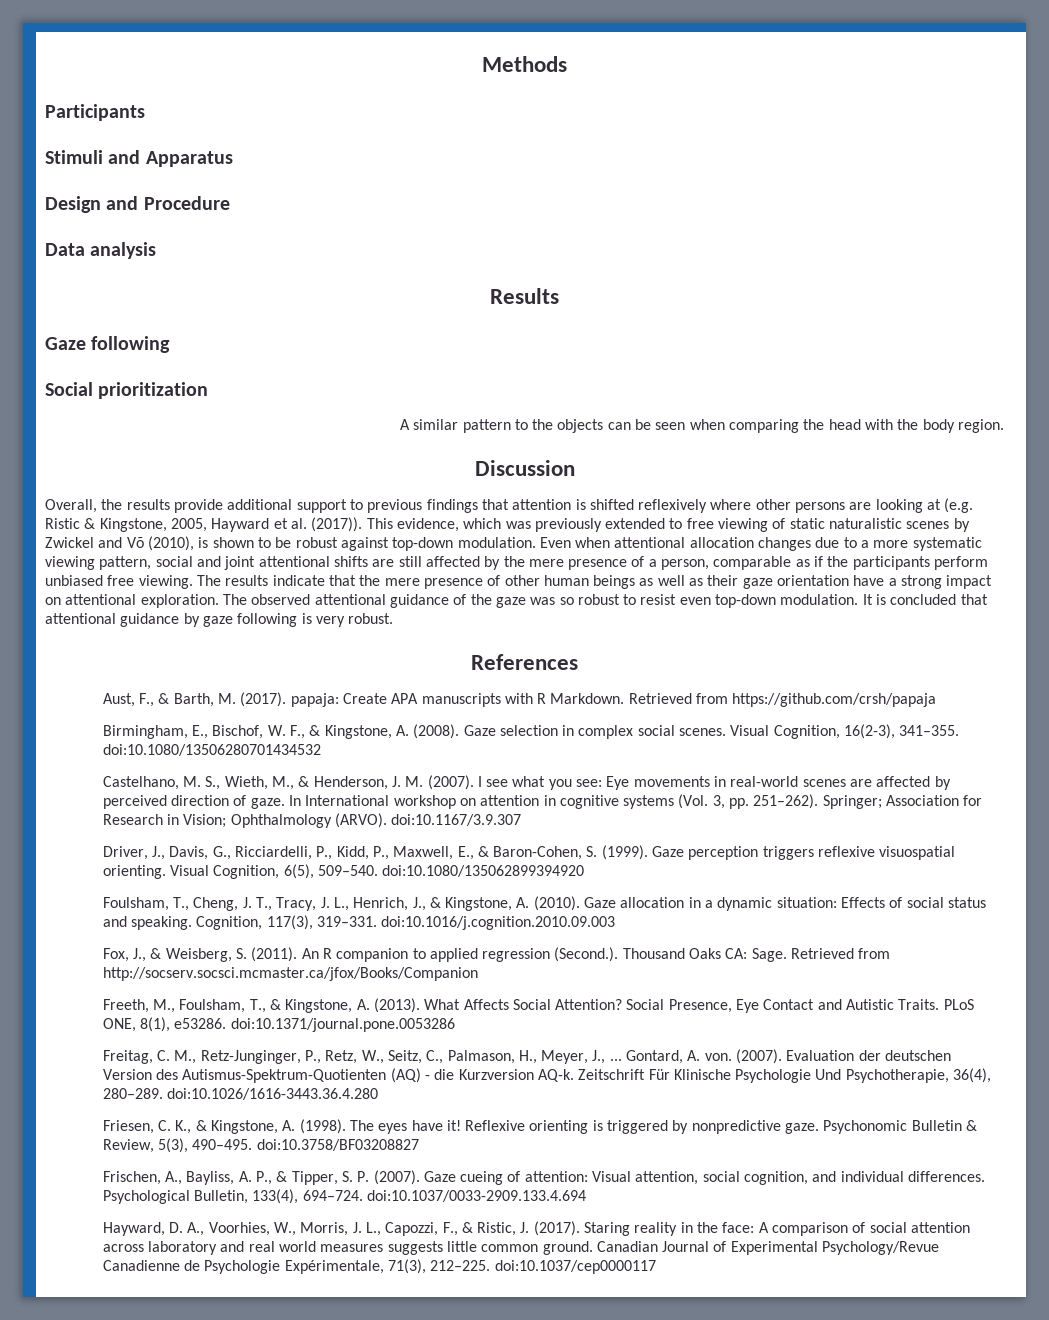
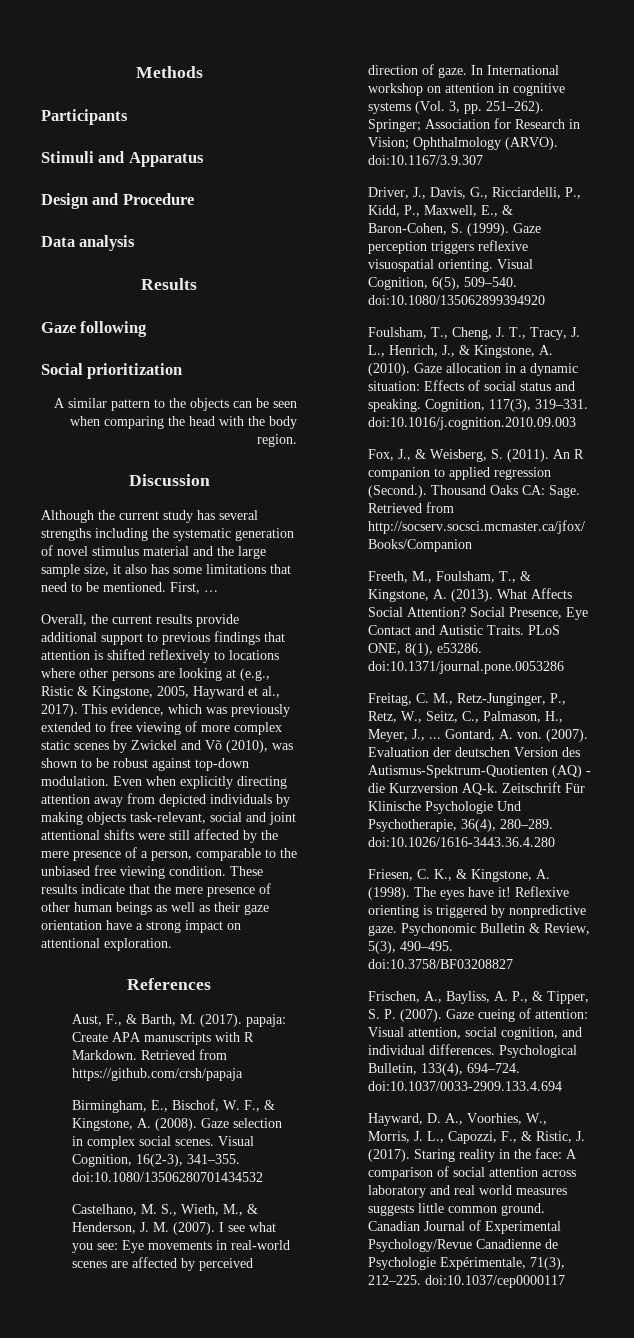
(575, 468) none -> [41,510,258,523] [41,528,294,541] [41,545,266,559] [41,564,291,577] [41,582,218,594] // Although the current study has several strengths including the systematic generation of novel stimulus material and the large sample size, it also has some limitations that need to be mentioned. First, …
(123, 504) none -> [112,615,152,624] current
(708, 506) none -> [214,650,279,660] to locations
[944,498,974,513] (e.g. -> [240,668,270,681] (e.g.,
[290,517,363,532] al. (2017)). -> [262,686,280,698] [41,704,78,717] al., 2017).
[789,518,903,529] static naturalistic -> [201,722,282,735] [41,740,70,750] more complex static
[198,537,209,548] is -> [272,743,293,750] was
[614,537,982,551] [45,556,152,570] attentional allocation changes due to a more systematic viewing pattern, -> [180,776,287,789] [41,793,290,807] [41,812,206,825] explicitly directing attention away from depicted individuals by making objects task-relevant,
[372,559,395,567] are -> [138,833,165,840] were
[795,556,989,570] [45,575,221,589] as if the participants perform unbiased free viewing. The -> [265,848,297,858] [41,865,263,879] to the unbiased free viewing condition. These
[222,594,988,608] [45,613,394,627] The observed attentional guidance of the gaze was so robust to resist even top-down modulation. It is concluded that attentional guidance by gaze following is very robust. -> (172, 944) none

